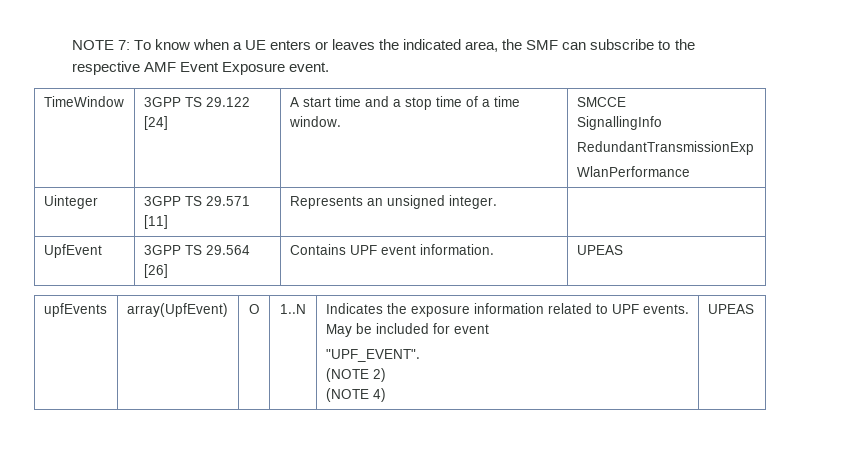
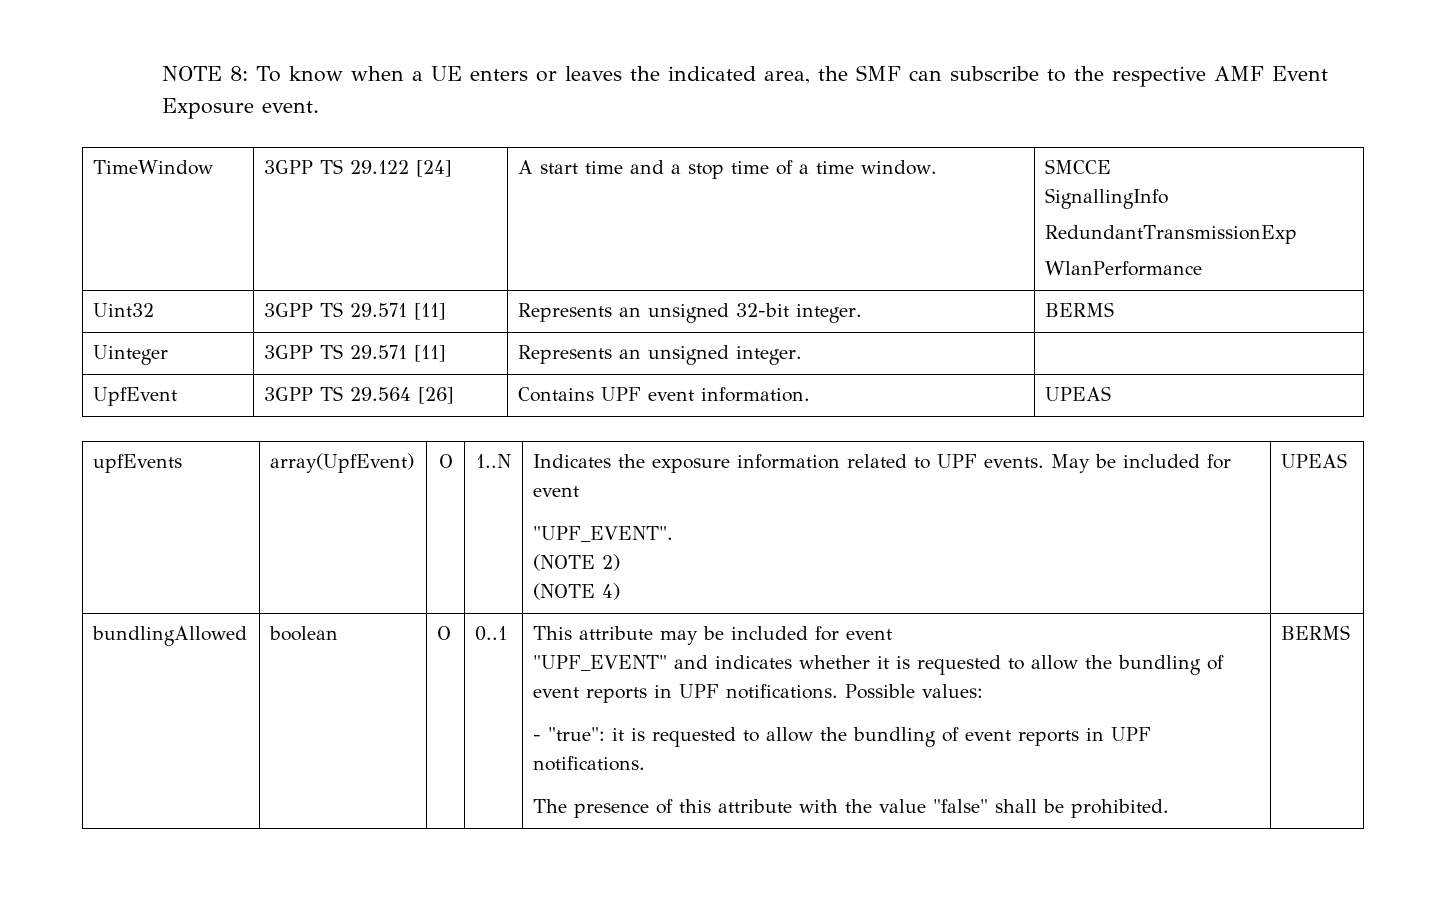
[117,40,130,50] 7: -> [229,66,248,81] 8:
(690, 171) none -> [93,303,155,317] [264,302,447,320] [518,303,863,323] [1045,302,1115,317] // Uint32 | 3GPP TS 29.571 [11] | Represents an unsigned 32-bit integer. | BERMS
(754, 309) none -> [92,626,248,646] [269,626,339,641] [437,626,452,640] [475,626,508,641] [533,626,893,645] [533,655,1225,675] [533,684,984,703] [533,727,1152,747] [533,756,646,771] [533,799,1170,818] [1281,625,1351,640] // bundlingAllowed | boolean | O | 0..1 | This attribute may be included for event // "UPF_EVENT" and indicates whether it is requested to allow the bundling of event reports in UPF notifications. Possible values: // - "true": it is requested to allow the bundling of event reports in UPF notifications. // The presence of this attribute with the value "false" shall be prohibited. | BERMS

